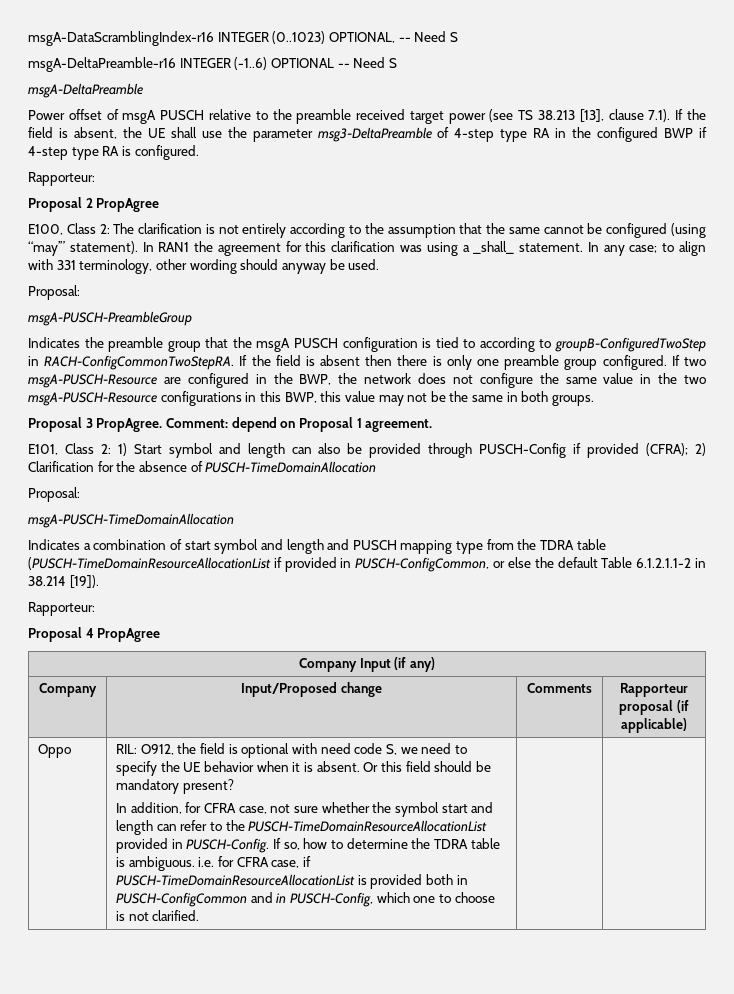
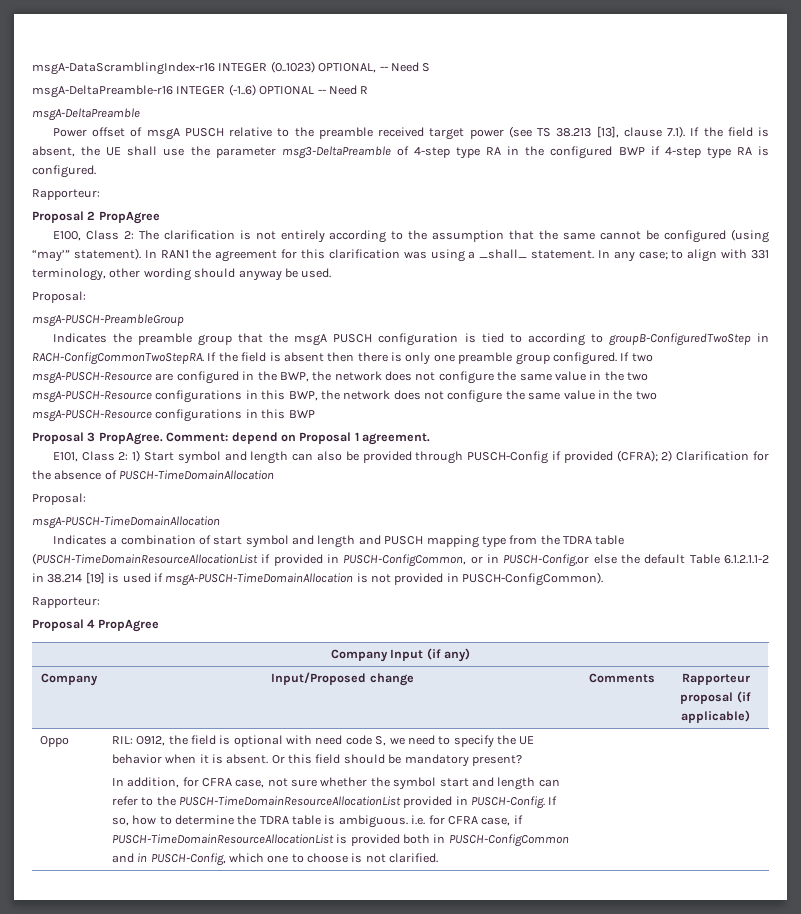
[388,58,397,68] S -> [360,86,369,94] R
[320,391,595,406] this value may not be the same in both groups. -> [320,390,657,403] [32,409,315,422] the network does not configure the same value in the two msgA-PUSCH-Resource configurations in this BWP
(506, 564) none -> [486,554,590,567] in PUSCH-Config,or
[69,575,99,588] [19]). -> [85,572,604,586] [19] is used if msgA-PUSCH-TimeDomainAllocation is not provided in PUSCH-ConfigCommon).

